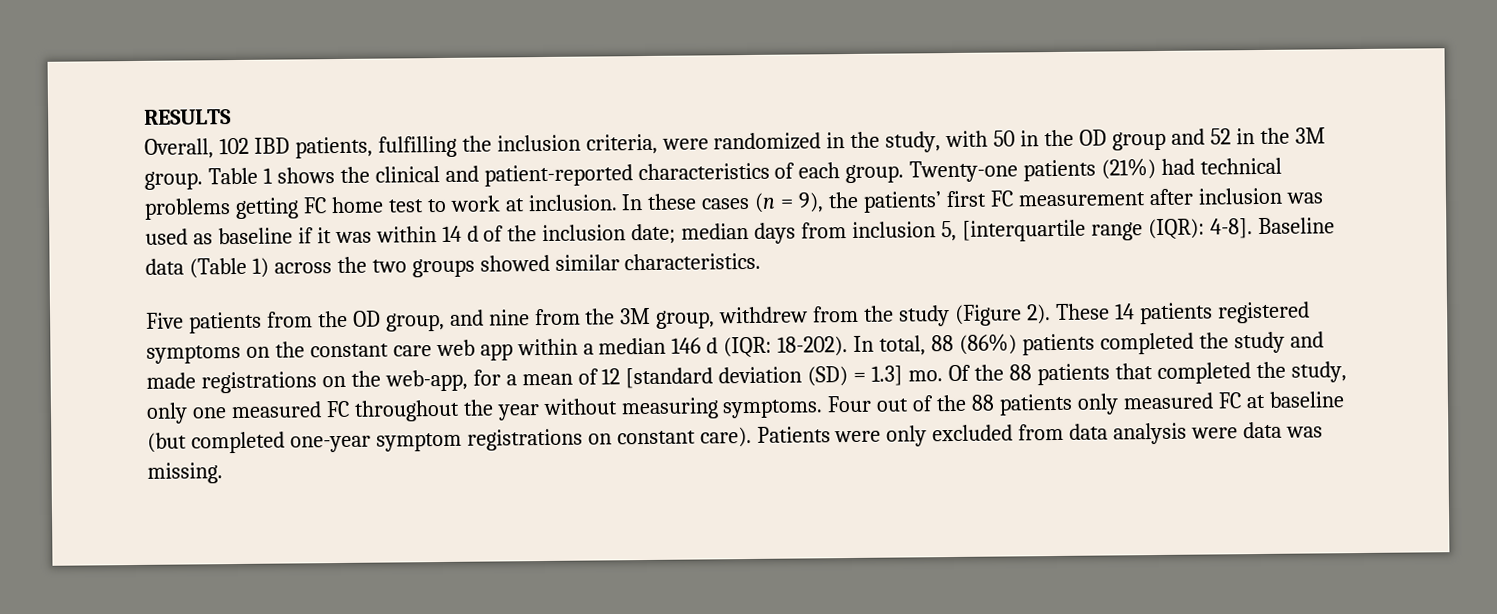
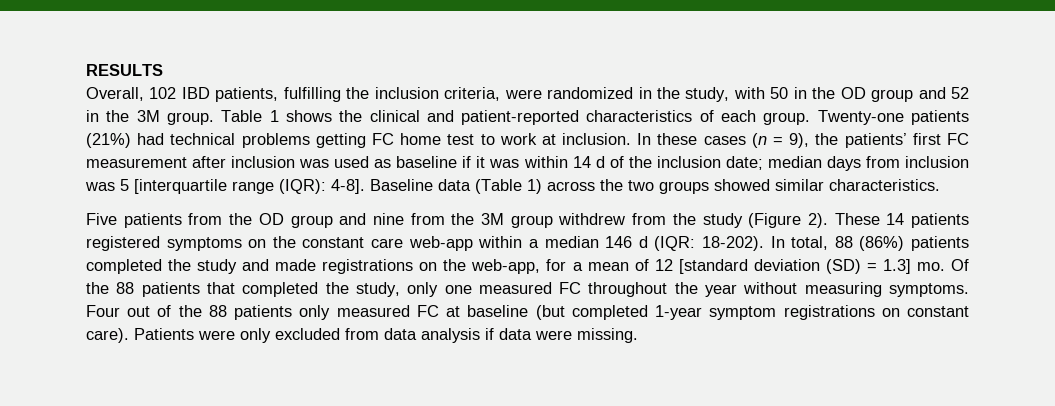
[940,220,957,242] 5, -> [85,179,129,191] was 5
[385,312,445,332] group, -> [290,215,333,228] group
[656,310,716,329] group, -> [510,215,553,228] group
[435,339,513,361] web app -> [408,236,473,251] web-app
[289,435,371,453] one-year -> [655,305,703,320] 1-year
[1191,421,1323,439] were data was -> [485,328,572,340] if data were

